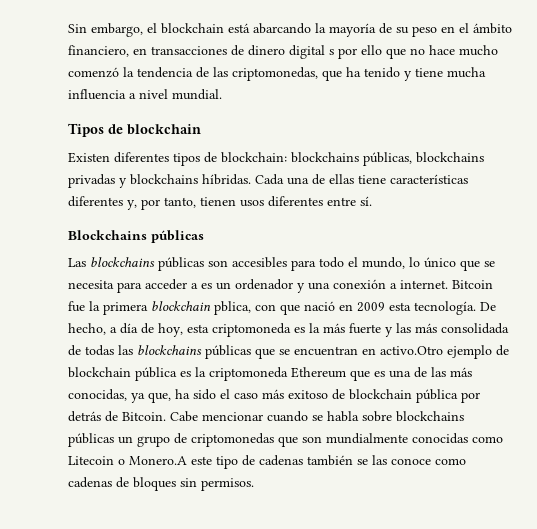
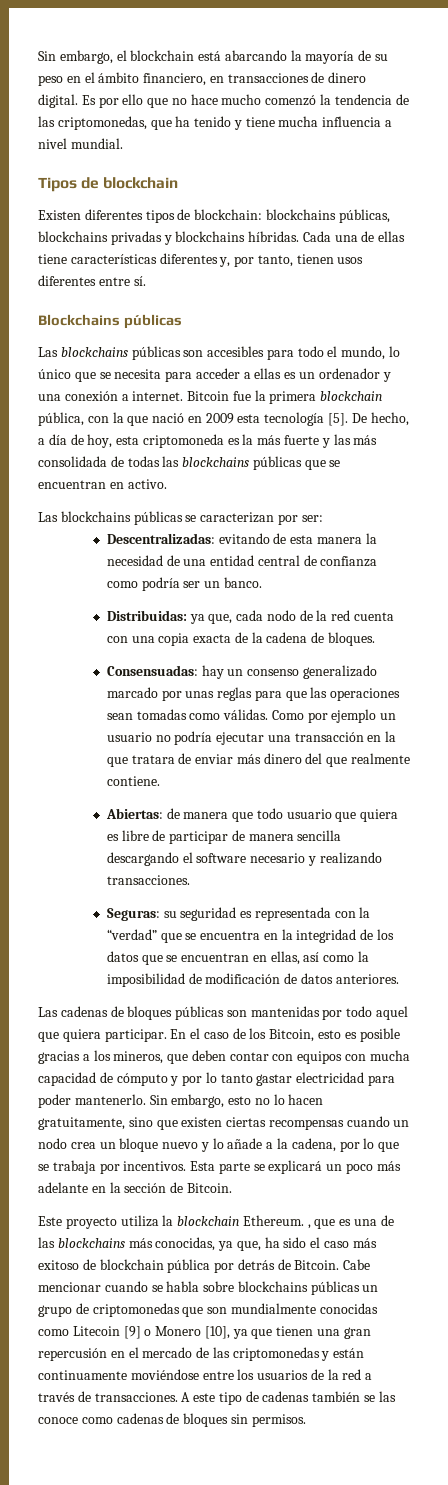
[289,45,334,59] digital s -> [38,94,96,108] digital. Es
(198, 286) none -> [254,368,282,379] ellas
[214,301,276,315] pblica, con -> [38,412,124,426] pública, con la
[414,301,476,315] tecnología. -> [264,412,349,426] tecnología [5].
[380,345,509,359] [68,367,346,381] activo.Otro ejemplo de blockchain pública es la criptomoneda Ethereum -> [127,479,167,489] [38,511,323,525] [106,533,377,544] [106,555,378,567] [106,577,262,591] [106,610,394,624] [106,632,375,646] [106,665,377,679] [106,687,401,701] [106,709,397,723] [106,731,397,745] [106,753,410,767] [106,776,160,786] [105,808,399,822] [106,830,342,844] [106,852,382,866] [106,875,190,885] [106,907,371,921] [106,929,394,943] [106,951,369,965] [106,973,399,987] [38,1006,409,1020] [38,1028,400,1042] [38,1050,410,1064] [38,1072,396,1086] [38,1094,324,1108] [38,1116,410,1130] [38,1138,400,1152] [38,1160,401,1174] [38,1182,232,1193] [38,1215,311,1229] activo. // Las blockchains públicas se caracterizan por ser: // Descentralizadas: evitando de esta manera la necesidad de una entidad central de confianza como podría ser un banco. // Distribuidas: ya que, cada nodo de la red cuenta con una copia exacta de la cadena de bloques. // Consensuadas: hay un consenso generalizado marcado por unas reglas para que las operaciones sean tomadas como válidas. Como por ejemplo un usuario no podría ejecutar una transacción en la que tratara de enviar más dinero del que realmente contiene. // Abiertas: de manera que todo usuario que quiera es libre de participar de manera sencilla descargando el software necesario y realizando transacciones. // Seguras: su seguridad es representada con la “verdad” que se encuentra en la integridad de los datos que se encuentran en ellas, así como la imposibilidad de modificación de datos anteriores. // Las cadenas de bloques públicas son mantenidas por todo aquel que quiera participar. En el caso de los Bitcoin, esto es posible gracias a los mineros, que deben contar con equipos con mucha capacidad de cómputo y por lo tanto gastar electricidad para poder mantenerlo. Sin embargo, esto no lo hacen gratuitamente, sino que existen ciertas recompensas cuando un nodo crea un bloque nuevo y lo añade a la cadena, por lo que se trabaja por incentivos. Esta parte se explicará un poco más adelante en la sección de Bitcoin. // Este proyecto utiliza la blockchain Ethereum. ,
(446, 372) none -> [57,1238,125,1248] blockchains
[118,456,187,465] o Monero.A -> [123,1326,371,1339] [38,1347,365,1361] [38,1369,373,1380] [38,1391,191,1402] [9] o Monero [10], ya que tienen una gran repercusión en el mercado de las criptomonedas y están continuamente moviéndose entre los usuarios de la red a través de transacciones. A

